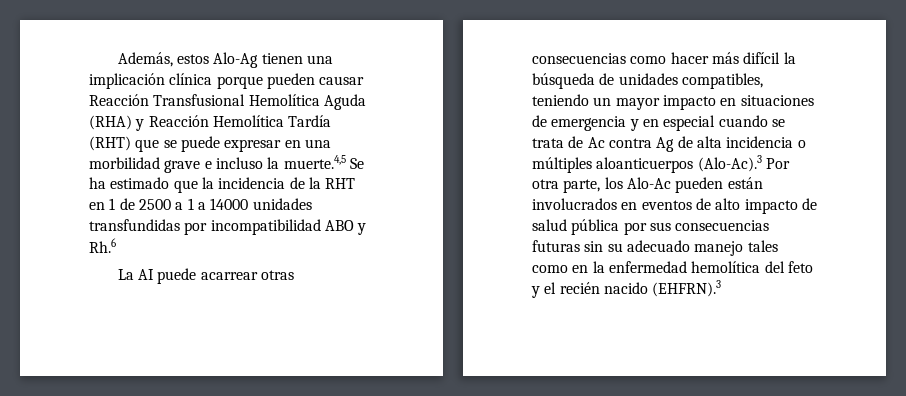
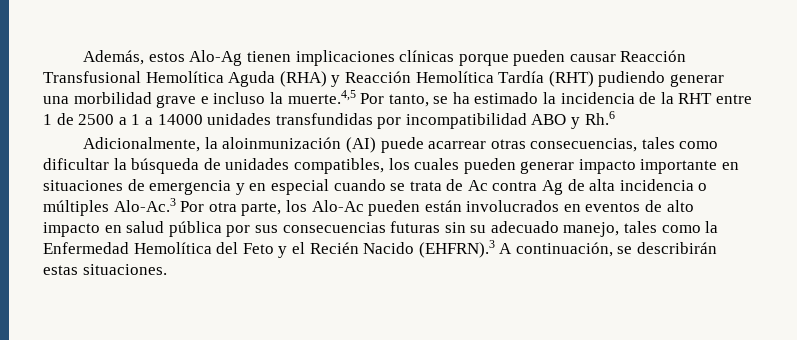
[306,55,333,64] [89,73,213,89] una implicación clínica -> [295,50,455,66] implicaciones clínicas
[135,136,301,152] que se puede expresar en -> [598,71,724,87] pudiendo generar
[349,158,364,169] Se -> [360,93,449,107] Por tanto, se
[173,180,198,193] que -> (539, 98) none
[89,202,105,210] en -> [716,94,753,104] entre
[117,268,294,284] [532,52,781,64] La AI puede acarrear otras consecuencias como hacer más difícil -> [83,137,719,153] [43,158,109,170] Adicionalmente, la aloinmunización (AI) puede acarrear otras consecuencias, tales como dificultar
[532,94,716,110] teniendo un mayor impacto -> [388,158,718,174] los cuales pueden generar impacto importante
[596,155,762,173] aloanticuerpos (Alo-Ac).3 -> [113,198,176,212] Alo-Ac.3
[801,198,817,210] de -> [104,225,122,233] en
[694,240,778,256] [532,261,813,273] [531,280,722,298] manejo tales como en la enfermedad hemolítica del feto y el recién nacido (EHFRN).3 -> [563,221,719,237] [43,240,718,258] [43,264,167,275] manejo, tales como la Enfermedad Hemolítica del Feto y el Recién Nacido (EHFRN).3 A continuación, se describirán estas situaciones.

